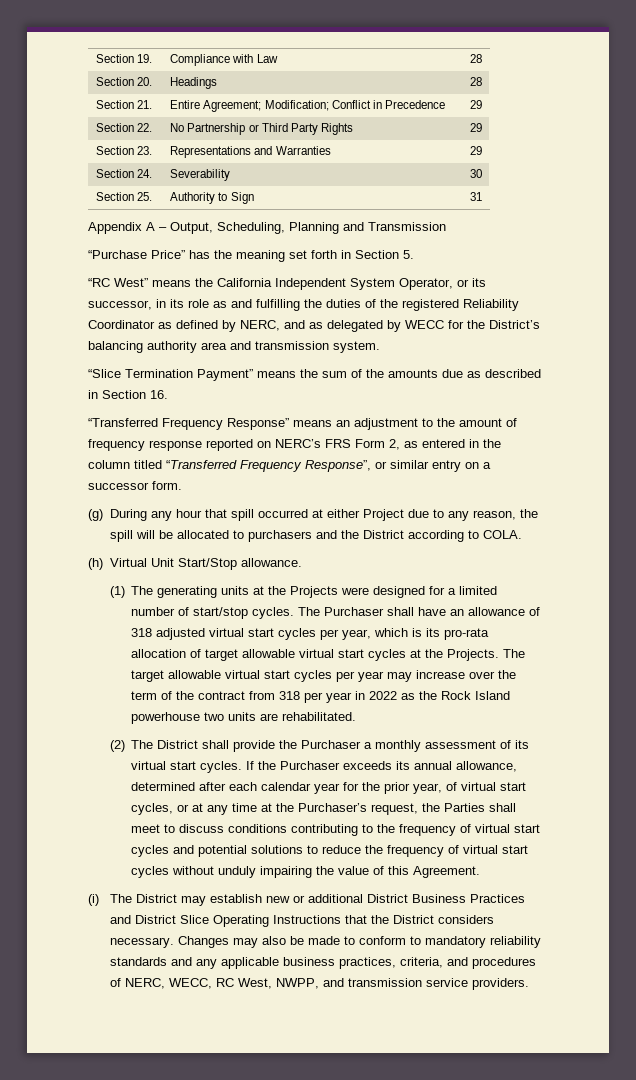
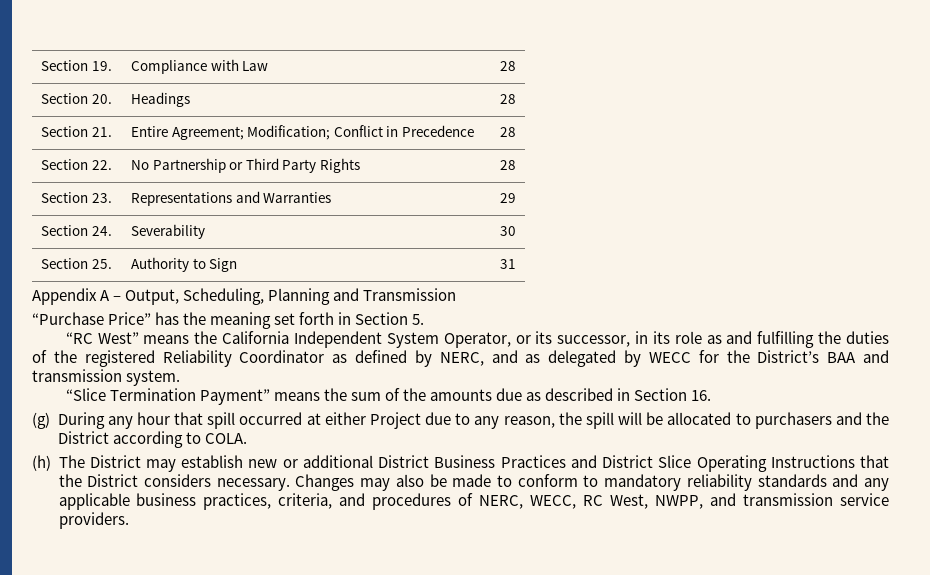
[469,100,482,109] 29 -> [500,127,517,137] 28
[469,123,482,132] 29 -> [500,160,517,170] 28
[88,341,227,353] balancing authority area -> [827,352,857,363] BAA
[88,418,517,430] [88,439,501,451] [88,460,491,472] [88,481,182,490] // “Transferred Frequency Response” means an adjustment to the amount of frequency response reported on NERC’s FRS Form 2, as entered in the column titled “Transferred Frequency Response”, or similar entry on a successor form. -> (712, 395) none
[109,558,302,570] [109,586,498,598] [131,607,541,619] [131,628,490,640] [131,649,526,661] [131,670,517,682] [131,691,511,703] [131,712,357,724] [109,740,530,752] [131,761,518,773] [131,782,527,794] [131,803,517,815] [131,824,541,836] [131,845,529,857] [131,866,481,878] [88,894,99,906] Virtual Unit Start/Stop allowance. // (1) The generating units at the Projects were designed for a limited number of start/stop cycles. The Purchaser shall have an allowance of 318 adjusted virtual start cycles per year, which is its pro-rata allocation of target allowable virtual start cycles at the Projects. The target allowable virtual start cycles per year may increase over the term of the contract from 318 per year in 2022 as the Rock Island powerhouse two units are rehabilitated. // (2) The District shall provide the Purchaser a monthly assessment of its virtual start cycles. If the Purchaser exceeds its annual allowance, determined after each calendar year for the prior year, of virtual start cycles, or at any time at the Purchaser’s request, the Parties shall meet to discuss conditions contributing to the frequency of virtual start cycles and potential solutions to reduce the frequency of virtual start cycles without unduly impairing the value of this Agreement. // (i) -> (51, 463) none

